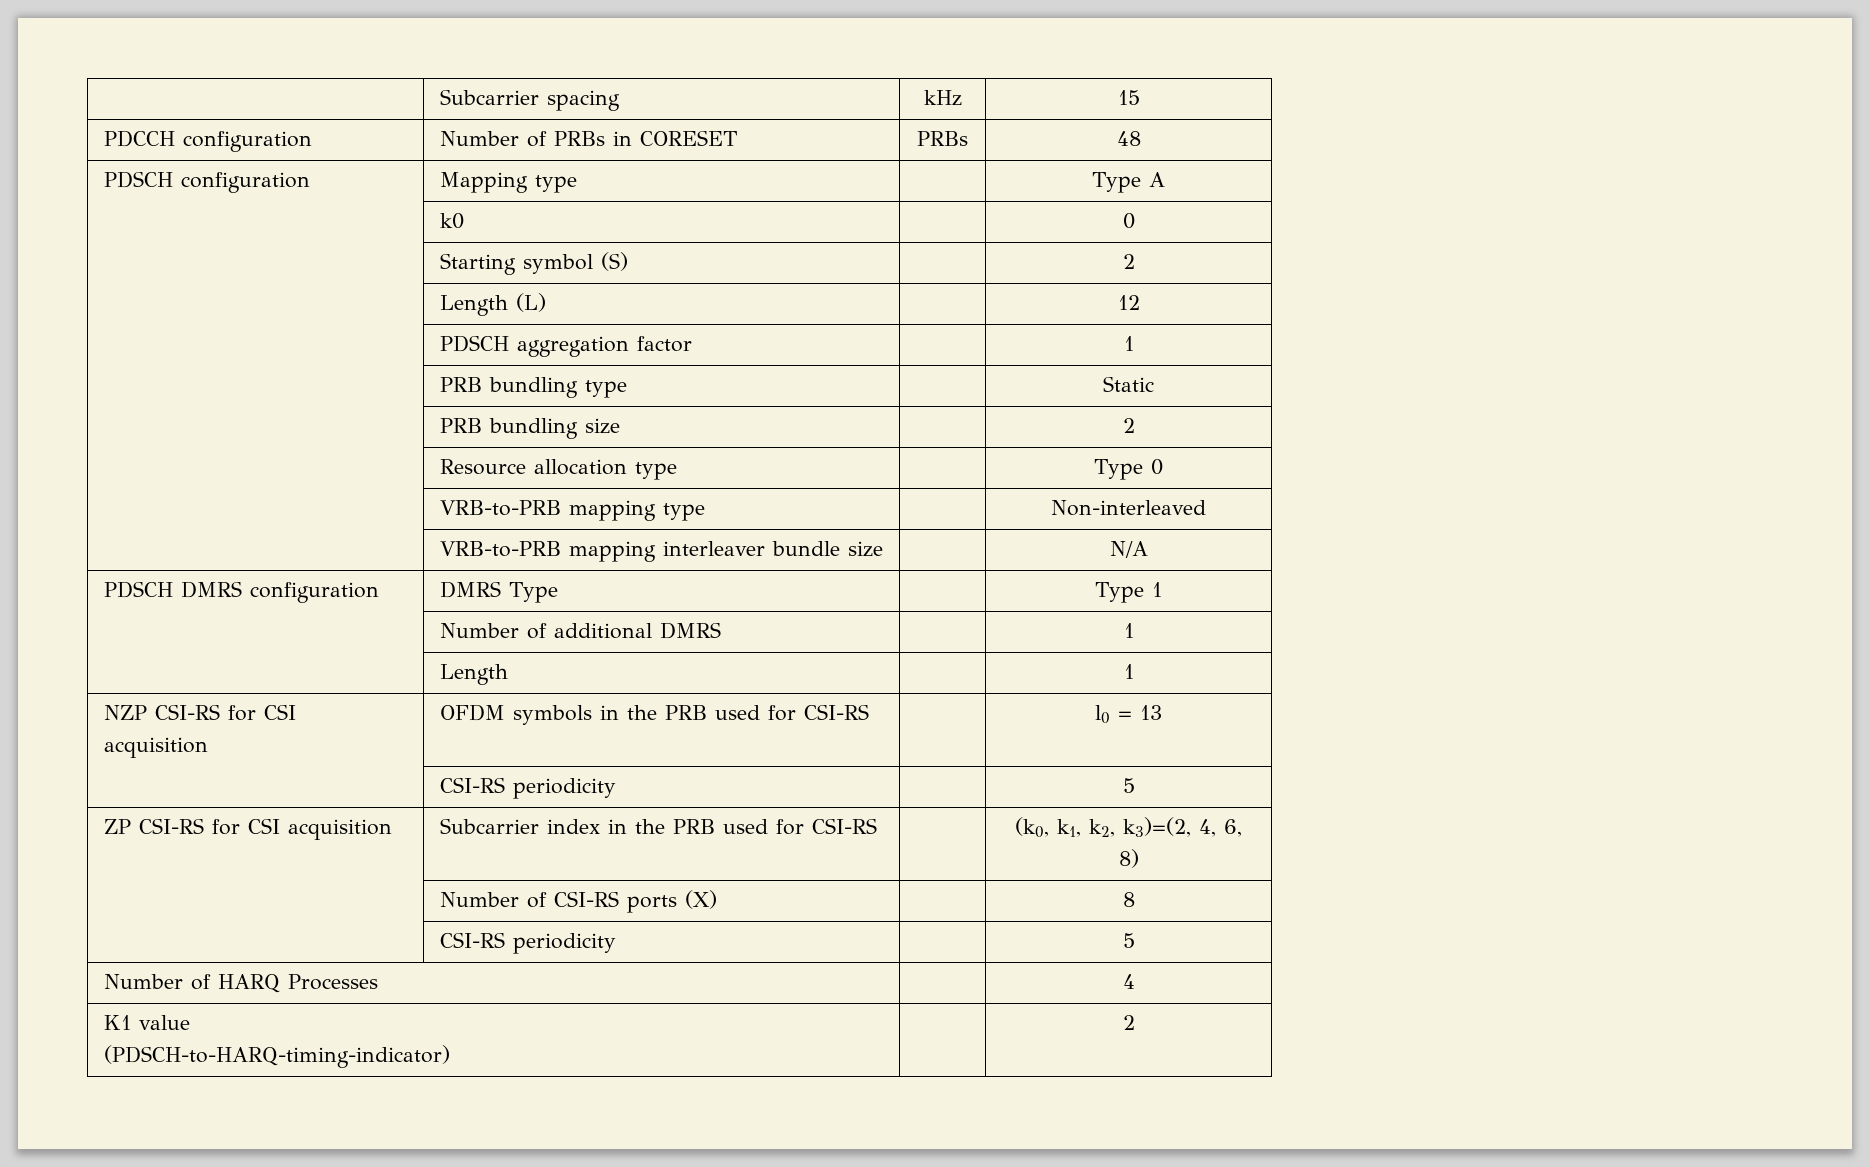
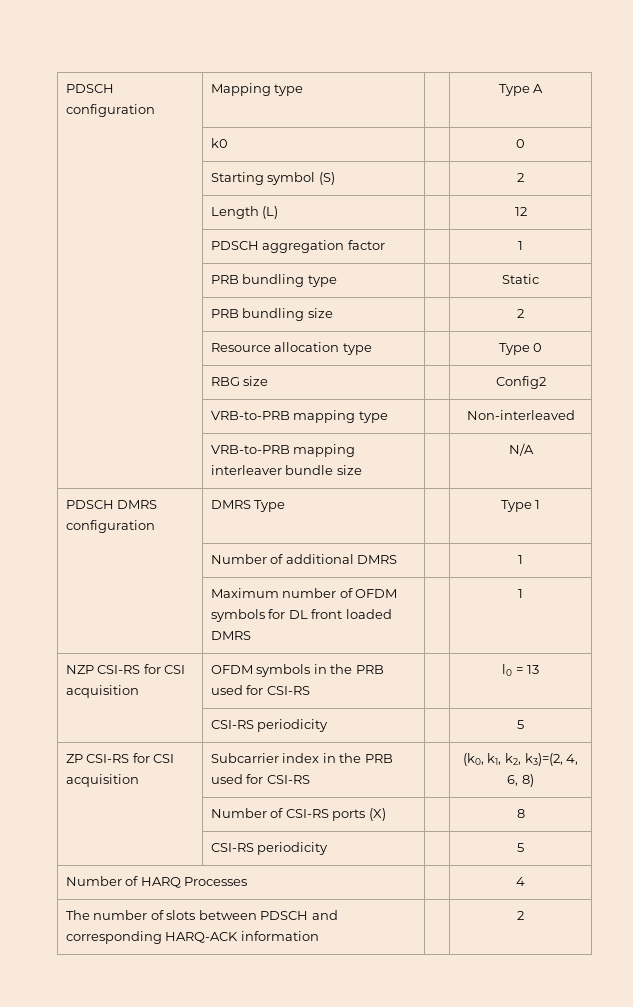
[439,89,620,111] [923,90,962,106] [1117,90,1140,105] [103,130,312,152] [439,130,737,147] [917,131,968,146] [1116,131,1141,146] | Subcarrier spacing | kHz | 15 // PDCCH configuration | Number of PRBs in CORESET | PRBs | 48 // -> (65, 88) none
(1163, 467) none -> [210,376,269,386] [495,376,546,389] // | RBG size | | Config2
[439,664,508,685] Length -> [210,588,398,598] [210,609,392,622] [210,631,251,640] Maximum number of OFDM symbols for DL front loaded DMRS
[103,1015,190,1030] [103,1045,450,1068] K1 value // (PDSCH-to-HARQ-timing-indicator) -> [65,910,338,920] [65,931,319,944] The number of slots between PDSCH and corresponding HARQ-ACK information

